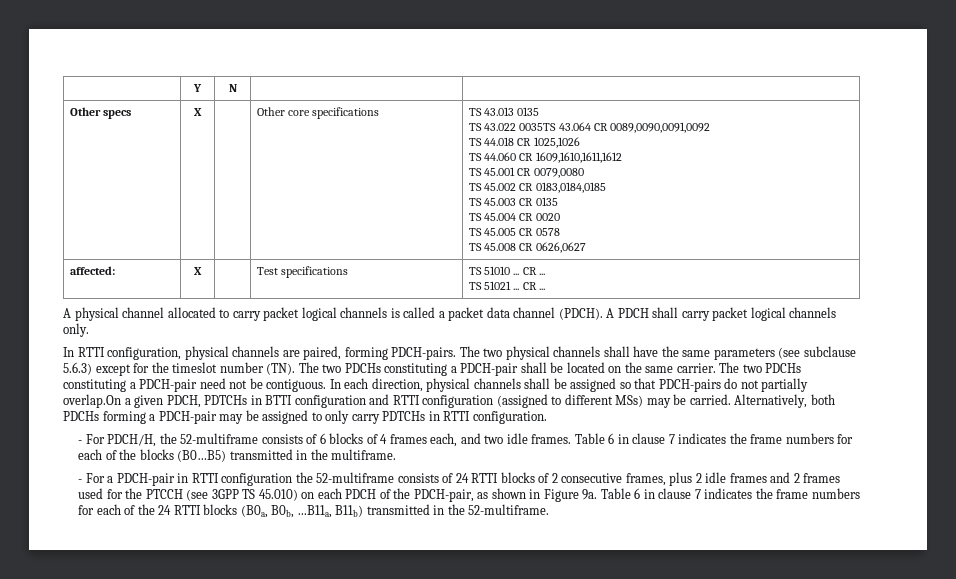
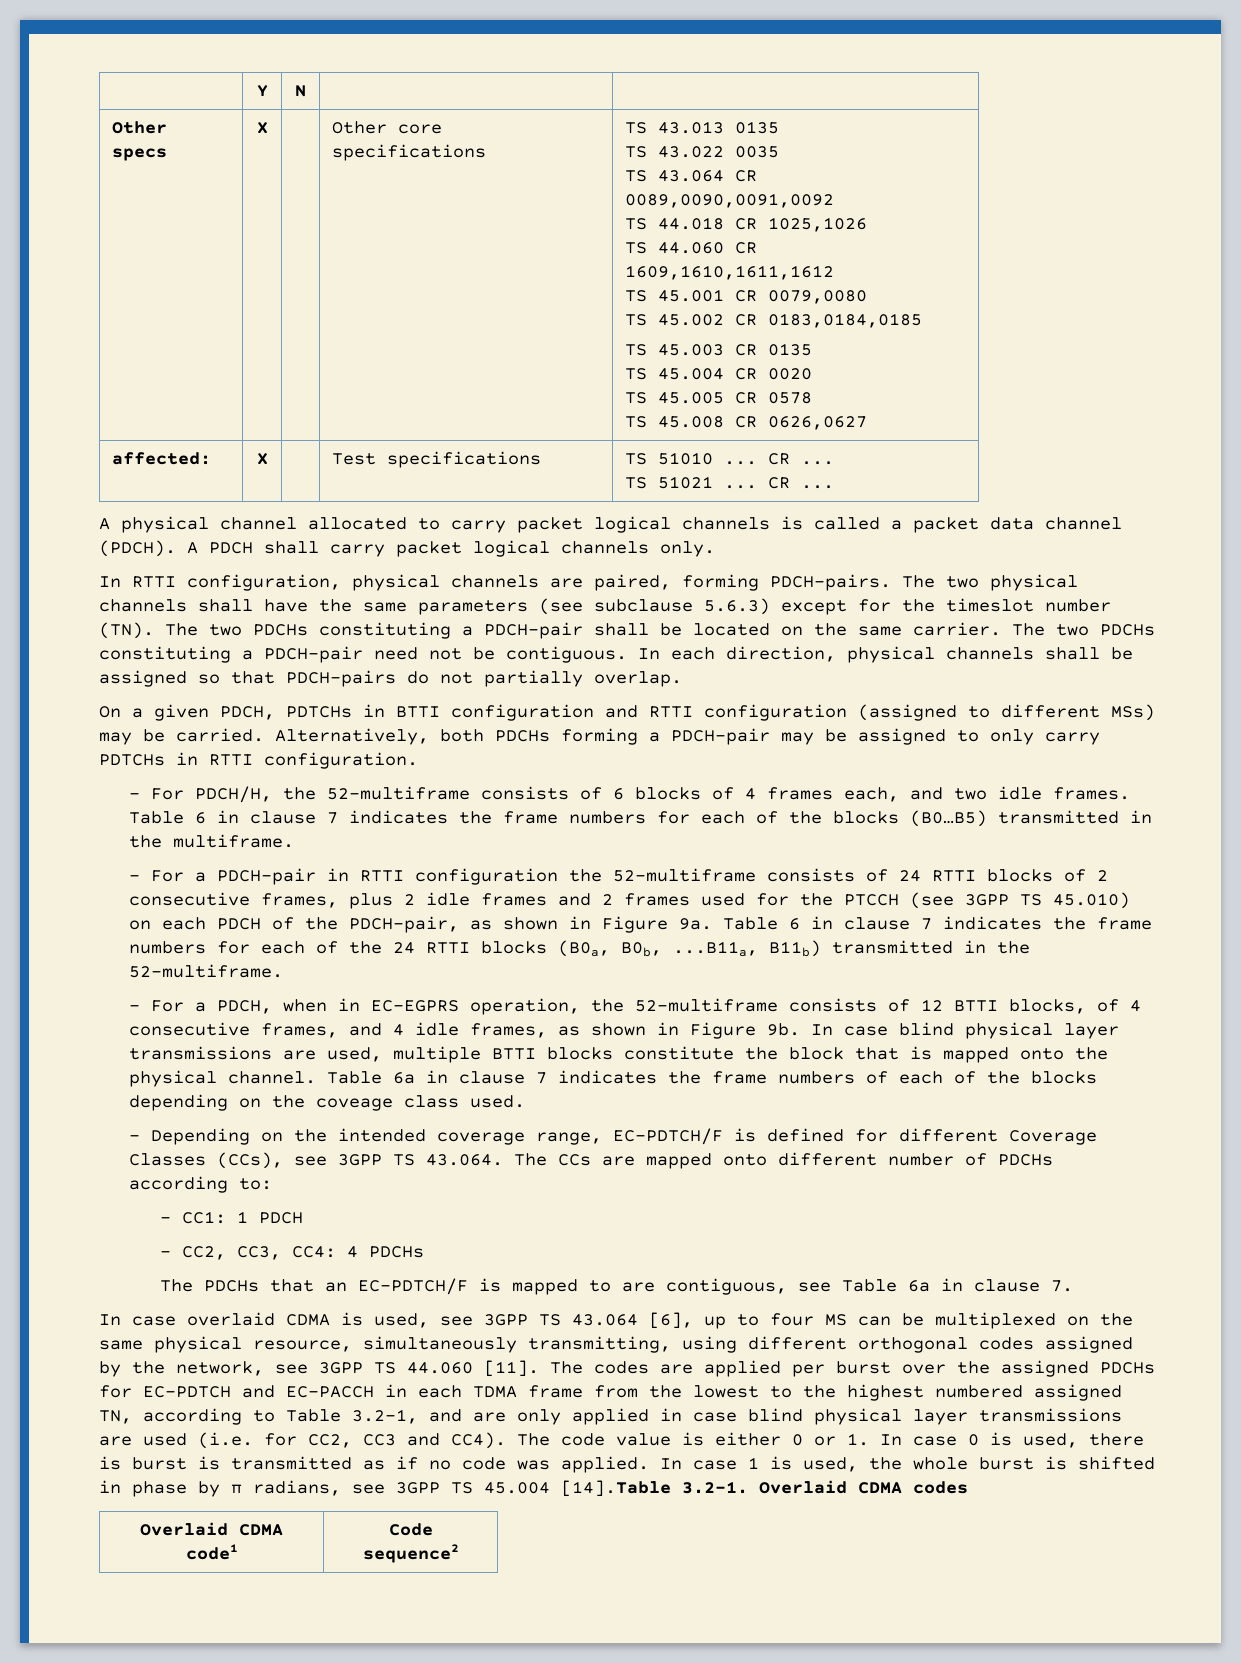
[519,123,557,131] 0035TS -> [735,146,780,158] [625,170,648,182] 0035 // TS
[63,394,121,408] overlap.On -> [594,671,682,687] [99,706,121,718] overlap. // On
(550, 509) none -> [129,998,1142,1015] [129,1022,1120,1039] [129,1046,1109,1063] [129,1070,1098,1087] [129,1094,526,1111] [129,1128,1098,1145] [129,1152,1054,1169] [129,1176,273,1193] [159,1211,303,1224] [159,1246,424,1260] [159,1278,1073,1295] [99,1312,1133,1329] [99,1336,1133,1353] [99,1360,1155,1377] [99,1384,1122,1401] [99,1408,1122,1425] [99,1432,1144,1449] [99,1456,1155,1473] [99,1480,968,1497] [140,1522,283,1536] [185,1544,238,1560] [388,1523,433,1536] [362,1544,459,1563] // - For a PDCH, when in EC-EGPRS operation, the 52-multiframe consists of 12 BTTI blocks, of 4 consecutive frames, and 4 idle frames, as shown in Figure 9b. In case blind physical layer transmissions are used, multiple BTTI blocks constitute the block that is mapped onto the physical channel. Table 6a in clause 7 indicates the frame numbers of each of the blocks depending on the coveage class used. // - Depending on the intended coverage range, EC-PDTCH/F is defined for different Coverage Classes (CCs), see 3GPP TS 43.064. The CCs are mapped onto different number of PDCHs according to: // - CC1: 1 PDCH // - CC2, CC3, CC4: 4 PDCHs // The PDCHs that an EC-PDTCH/F is mapped to are contiguous, see Table 6a in clause 7. // In case overlaid CDMA is used, see 3GPP TS 43.064 [6], up to four MS can be multiplexed on the same physical resource, simultaneously transmitting, using different orthogonal codes assigned by the network, see 3GPP TS 44.060 [11]. The codes are applied per burst over the assigned PDCHs for EC-PDTCH and EC-PACCH in each TDMA frame from the lowest to the highest numbered assigned TN, according to Table 3.2-1, and are only applied in case blind physical layer transmissions are used (i.e. for CC2, CC3 and CC4). The code value is either 0 or 1. In case 0 is used, there is burst is transmitted as if no code was applied. In case 1 is used, the whole burst is shifted in phase by π radians, see 3GPP TS 45.004 [14].Table 3.2-1. Overlaid CDMA codes // Overlaid CDMA code1 | Code sequence2

